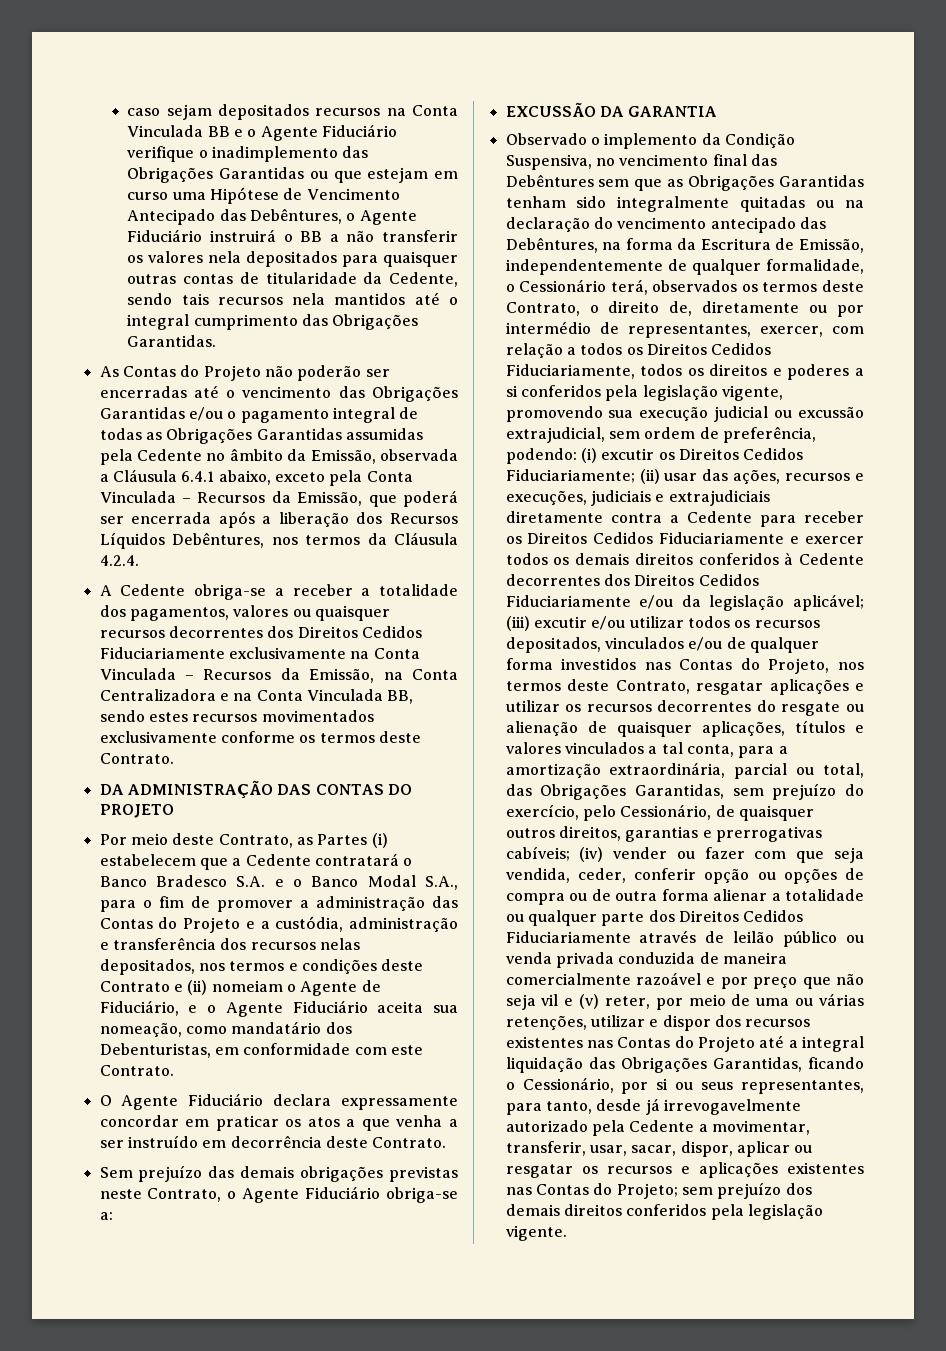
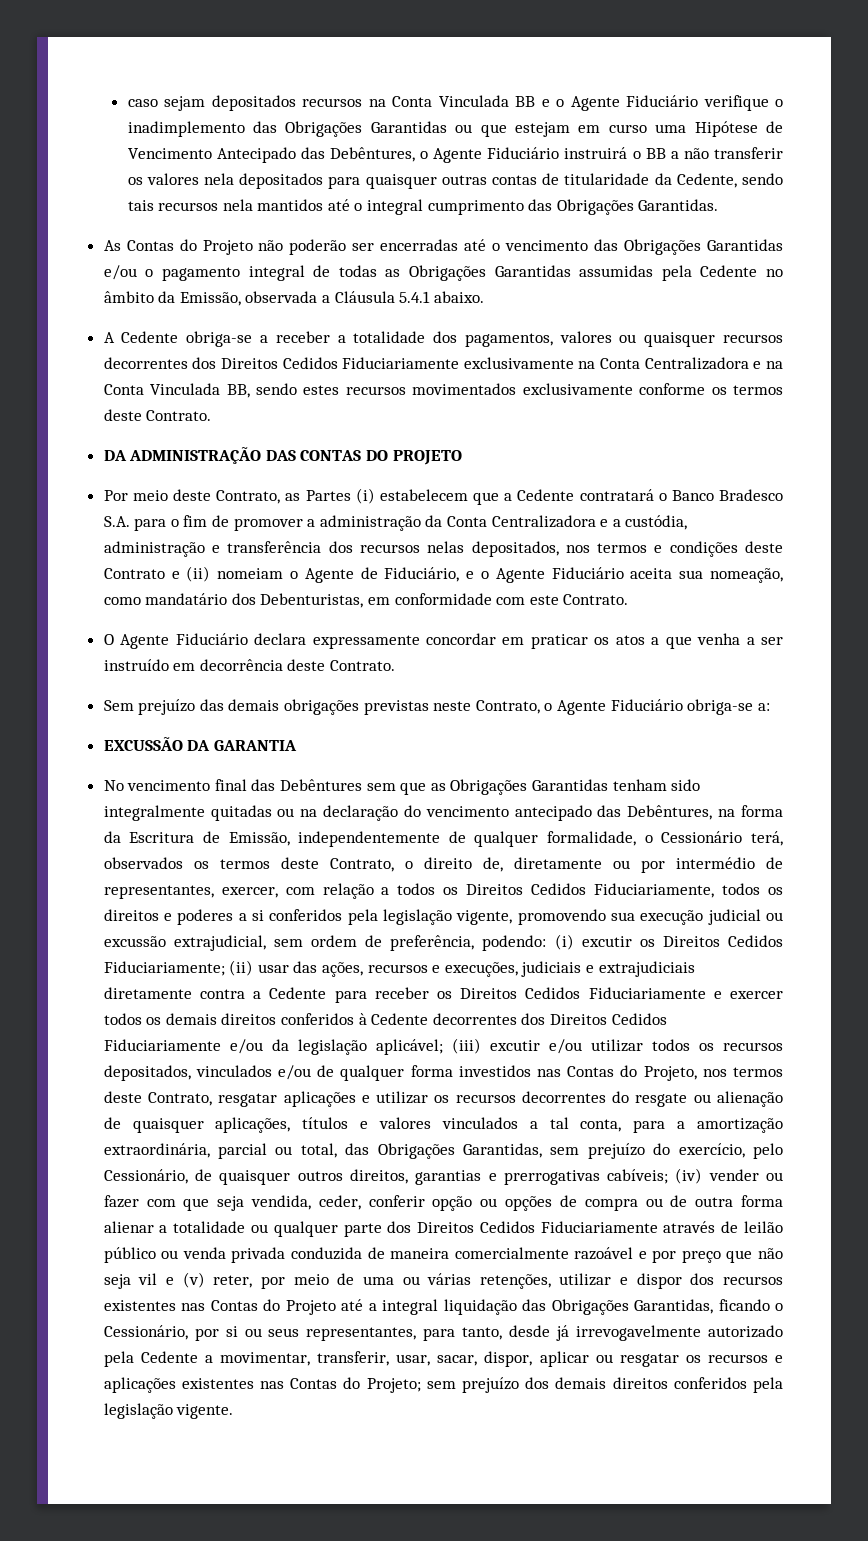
[181,470,413,486] [99,490,458,507] [99,511,458,528] [99,532,458,549] [99,555,139,566] 6.4.1 abaixo, exceto pela Conta Vinculada – Recursos da Emissão, que poderá ser encerrada após a liberação dos Recursos Líquidos Debêntures, nos termos da Cláusula 4.2.4. -> [399,291,484,303] 5.4.1 abaixo.
[99,668,458,683] Vinculada – Recursos da Emissão, na Conta -> (641, 363) none
[274,875,458,890] e o Banco Modal S.A., -> (130, 521) none
[432,896,458,908] [99,917,241,933] das Contas do Projeto -> [425,515,596,528] da Conta Centralizadora
[505,133,795,149] [505,154,615,170] Observado o implemento da Condição Suspensiva, no -> [103,780,124,791] No

